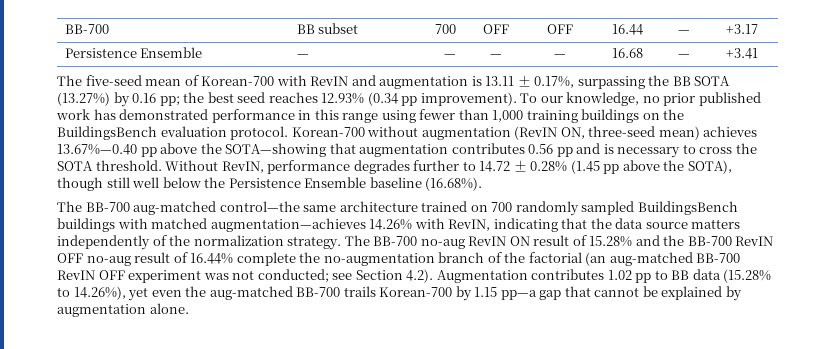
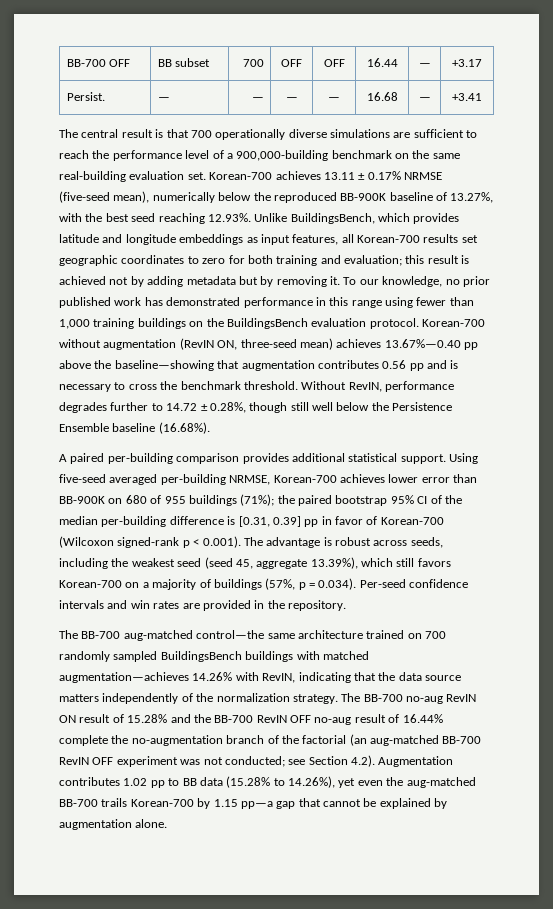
[64,24,109,34] BB-700 -> [66,59,130,67] BB-700 OFF
[64,47,203,58] Persistence Ensemble -> [66,92,105,101] Persist.
[85,75,731,89] [57,92,517,107] five-seed mean of Korean-700 with RevIN and augmentation is 13.11 ± 0.17%, surpassing the BB SOTA (13.27%) by 0.16 pp; the best seed reaches 12.93% (0.34 pp improvement). -> [81,129,478,140] [59,150,460,161] [59,171,442,182] [59,191,494,203] [59,213,460,224] [59,234,478,245] [59,255,470,266] [59,276,340,287] central result is that 700 operationally diverse simulations are sufficient to reach the performance level of a 900,000-building benchmark on the same real-building evaluation set. Korean-700 achieves 13.11 ± 0.17% NRMSE (five-seed mean), numerically below the reproduced BB-900K baseline of 13.27%, with the best seed reaching 12.93%. Unlike BuildingsBench, which provides latitude and longitude embeddings as input features, all Korean-700 results set geographic coordinates to zero for both training and evaluation; this result is achieved not by adding metadata but by removing it.
[225,143,327,157] SOTA—showing -> [114,360,214,371] baseline—showing
[57,161,93,171] SOTA -> [180,381,241,390] benchmark
[530,160,732,174] 0.28% (1.45 pp above the SOTA), -> [209,402,246,413] 0.28%,
(483, 184) none -> [59,453,478,464] [59,474,477,485] [59,494,462,506] [59,516,444,527] [59,536,443,548] [59,557,451,569] [59,578,469,590] [59,600,346,611] // A paired per-building comparison provides additional statistical support. Using five-seed averaged per-building NRMSE, Korean-700 achieves lower error than BB-900K on 680 of 955 buildings (71%); the paired bootstrap 95% CI of the median per-building difference is [0.31, 0.39] pp in favor of Korean-700 (Wilcoxon signed-rank p < 0.001). The advantage is robust across seeds, including the weakest seed (seed 45, aggregate 13.39%), which still favors Korean-700 on a majority of buildings (57%, p = 0.034). Per-seed confidence intervals and win rates are provided in the repository.

